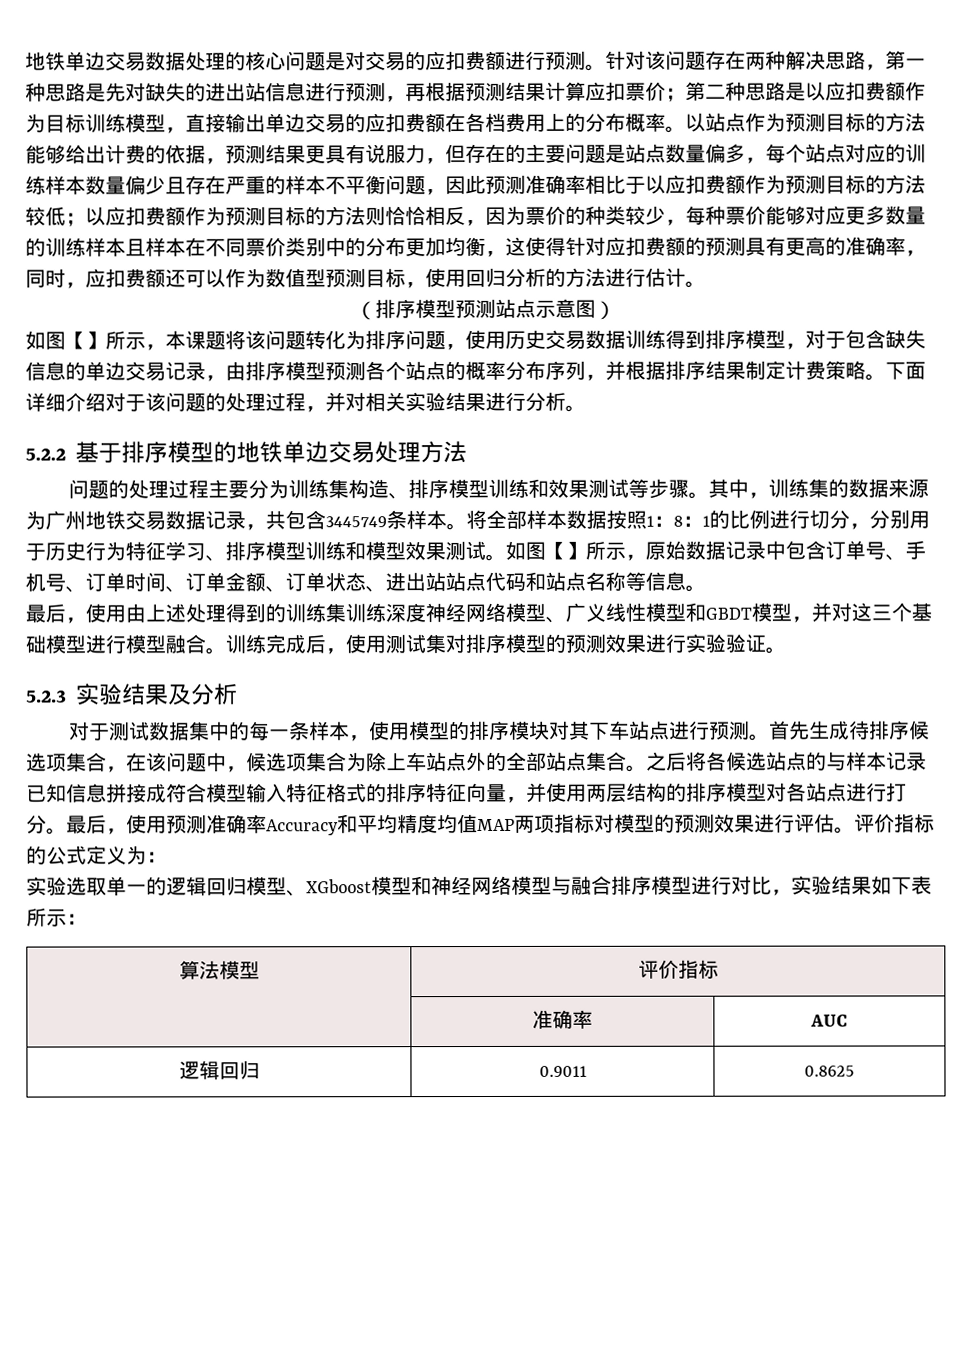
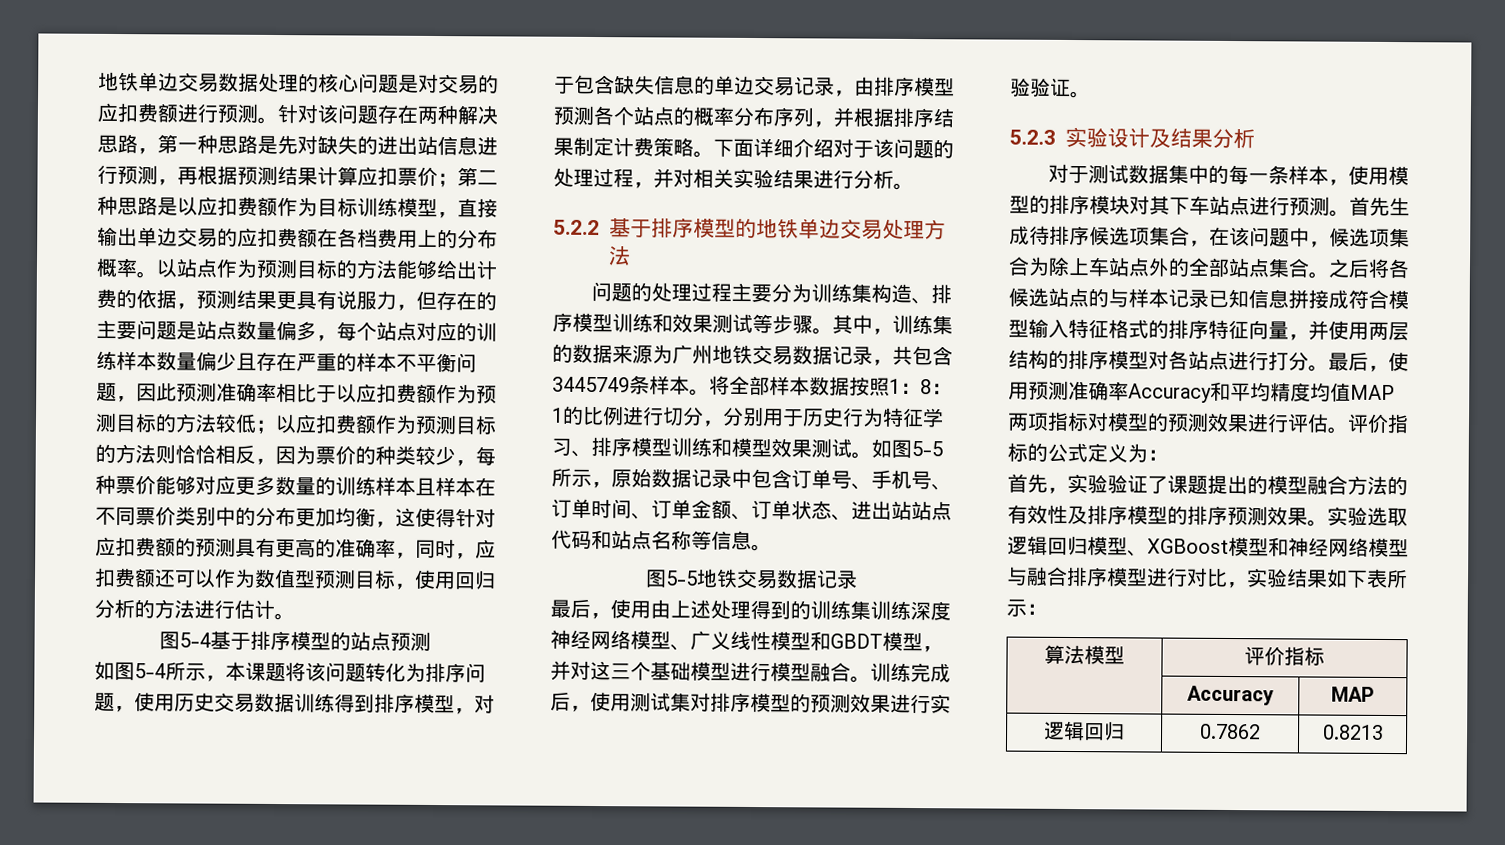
[354,298,616,321] [25,330,106,350] （排序模型预测站点示意图） // 如图【】 -> [159,630,431,651] [94,660,166,681] 图5-4基于排序模型的站点预测 // 如图5-4
[545,541,586,560] 【】 -> [911,441,943,457] 5-5
(706, 588) none -> [645,568,858,590] // 图5-5地铁交易数据记录
[120,683,192,706] 结果及 -> [1107,128,1213,149] 设计及结果
(167, 857) none -> [1007,473,1408,496] [1007,504,1328,527] 首先，实验验证了课题提出的模型融合方法的有效性及排序模型的排序预测效果。
[106,876,167,896] 单一的 -> (1408, 517) none
[306,879,372,894] XGboost -> [1147,538,1229,554] XGBoost
[532,1009,593,1029] [810,1014,848,1027] 准确率 | AUC -> [1187,685,1274,706] [1331,686,1375,702] Accuracy | MAP
[538,1065,587,1077] [804,1065,855,1077] 0.9011 | 0.8625 -> [1200,723,1261,740] [1322,724,1384,740] 0.7862 | 0.8213

